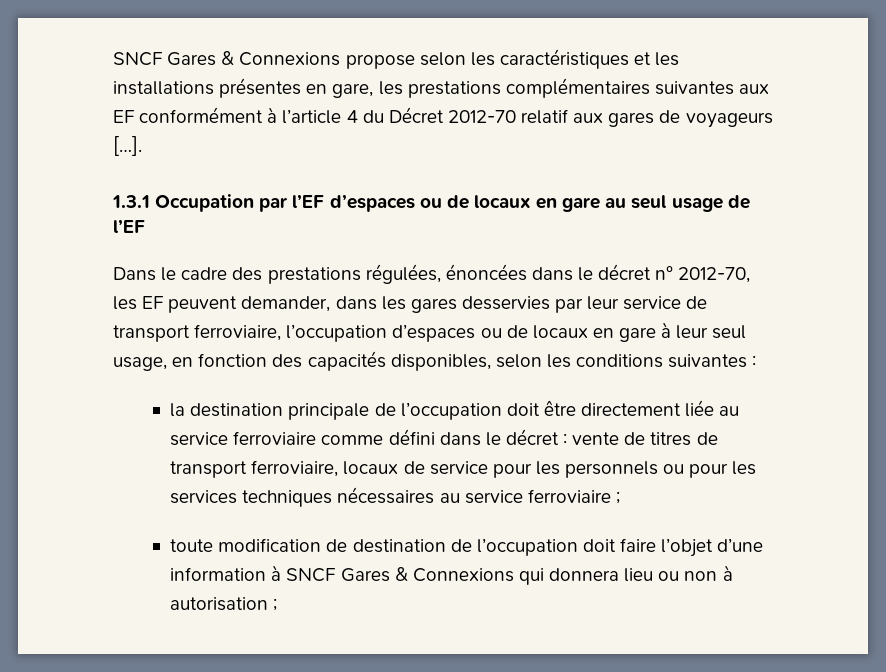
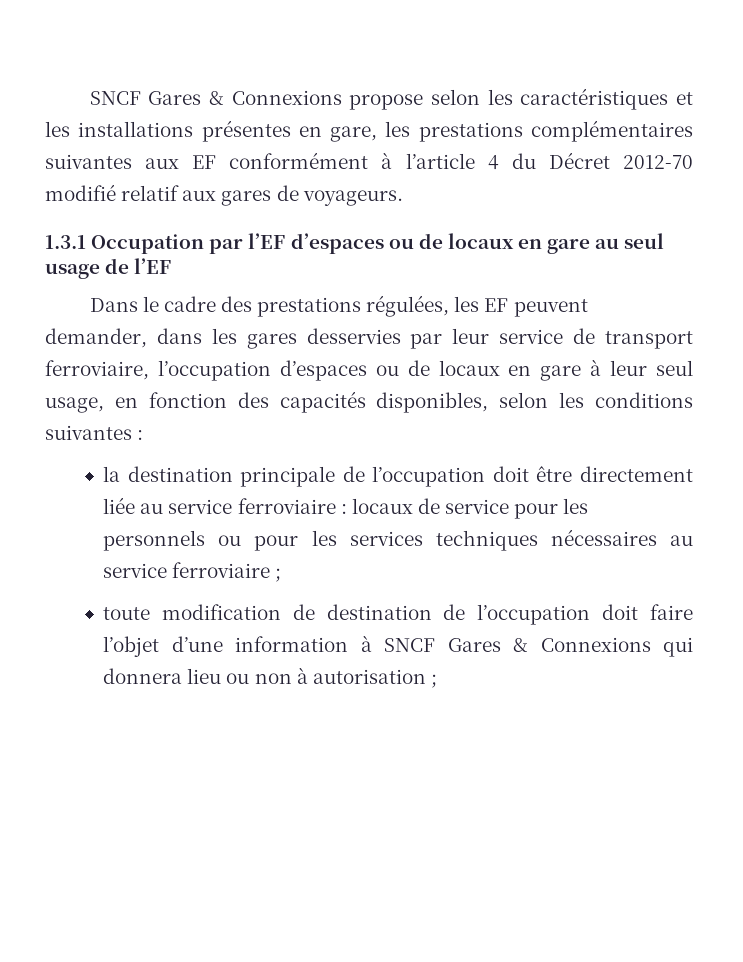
(516, 116) none -> [45,184,116,201] modifié
[685,112,773,128] [113,136,142,156] voyageurs […]. -> [302,190,403,206] voyageurs.
[445,264,751,283] énoncées dans le décret n° 2012-70, -> (450, 306) none
[321,429,718,446] [170,460,339,478] comme défini dans le décret : vente de titres de transport ferroviaire, -> [340,504,347,514] :

